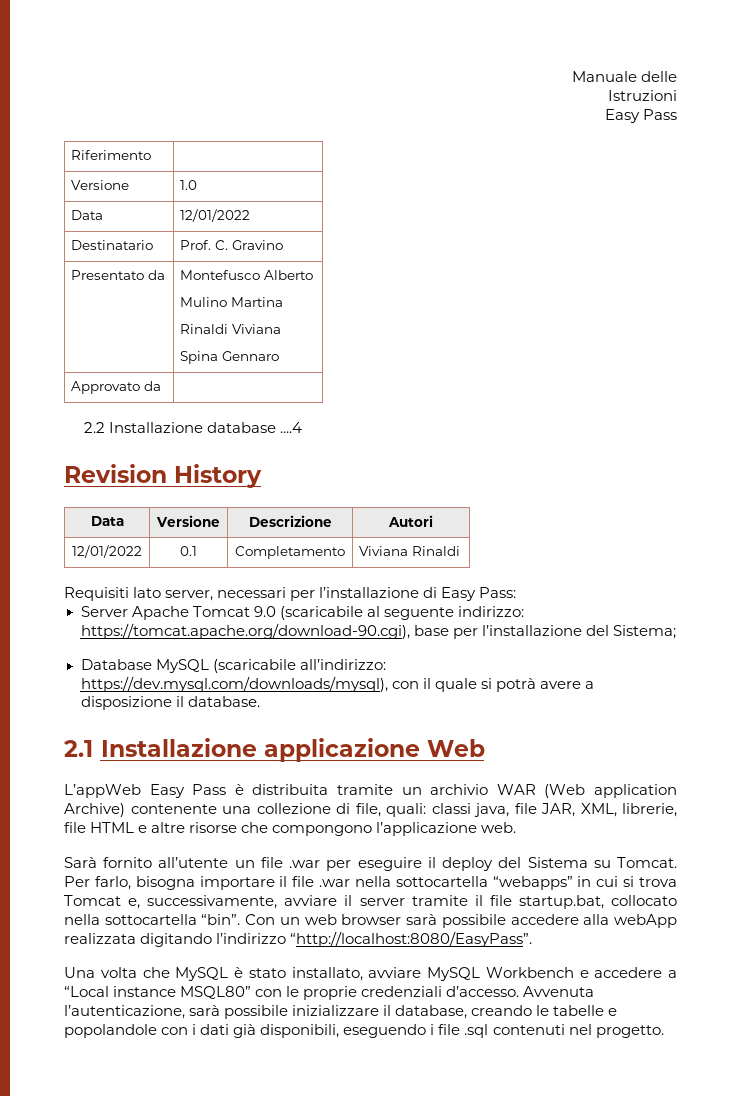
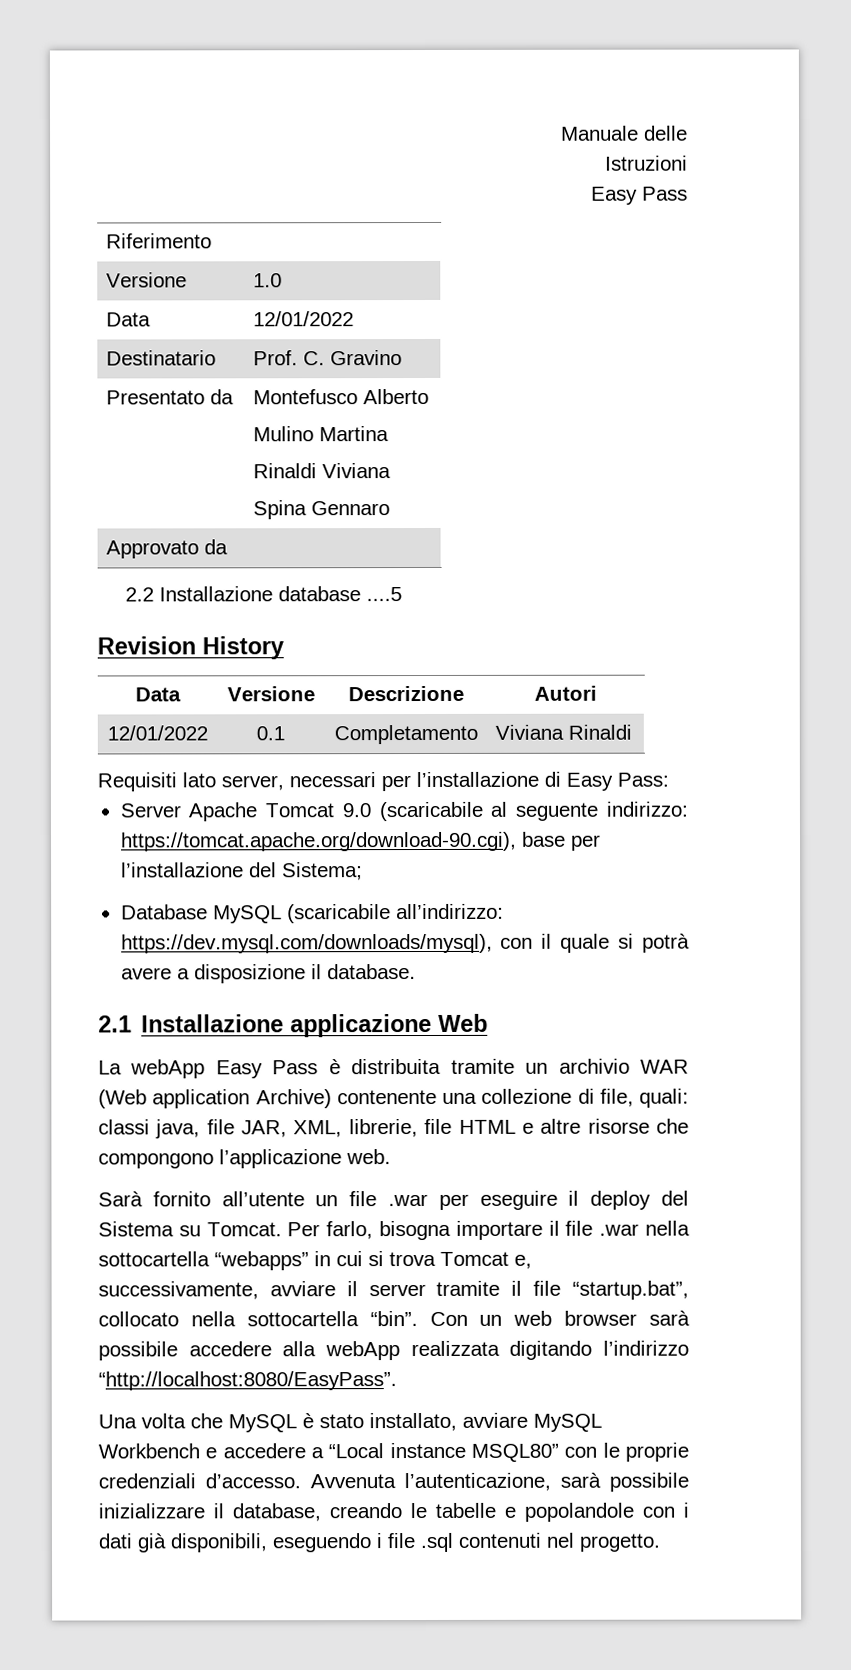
[280,422,303,433] ....4 -> [365,587,402,602] ....5
[64,784,141,798] L’appWeb -> [98,1059,206,1079] La webApp
[518,895,604,909] startup.bat, -> [571,1280,689,1300] “startup.bat”,

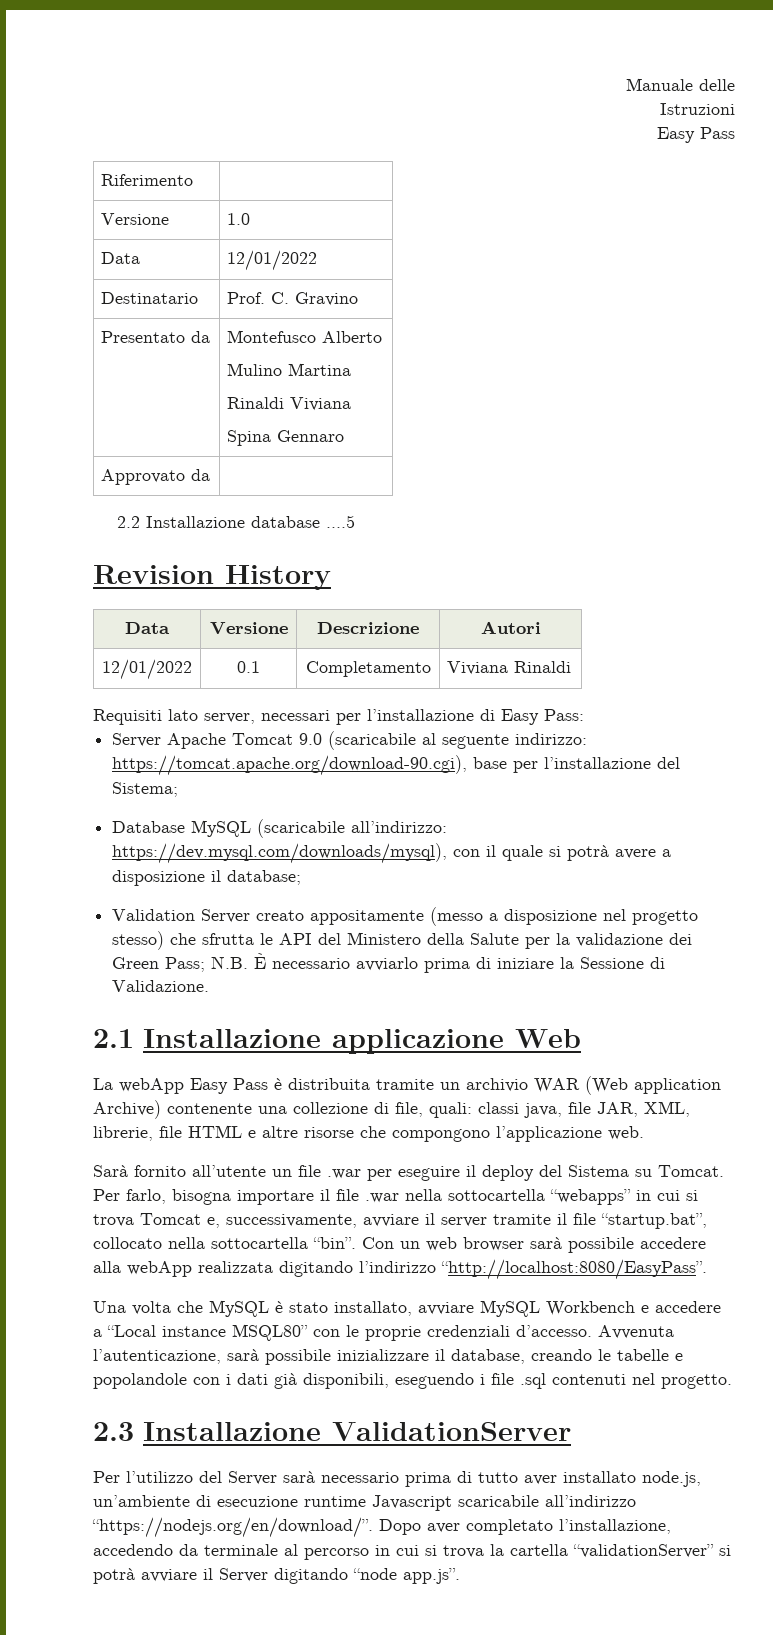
[326,964,416,980] database. -> [227,870,302,885] [112,907,699,926] [112,931,693,950] [112,953,666,973] [112,980,210,992] database; // Validation Server creato appositamente (messo a disposizione nel progetto stesso) che sfrutta le API del Ministero della Salute per la validazione dei Green Pass; N.B. È necessario avviarlo prima di iniziare la Sessione di Validazione.
(661, 1542) none -> [93,1422,571,1441] [93,1471,701,1487] [93,1495,636,1511] [92,1517,671,1538] [93,1544,731,1560] [93,1568,460,1584] // 2.3 Installazione ValidationServer // Per l’utilizzo del Server sarà necessario prima di tutto aver installato node.js, un’ambiente di esecuzione runtime Javascript scaricabile all’indirizzo “https://nodejs.org/en/download/”. Dopo aver completato l’installazione, accedendo da terminale al percorso in cui si trova la cartella “validationServer” si potrà avviare il Server digitando “node app.js”.

